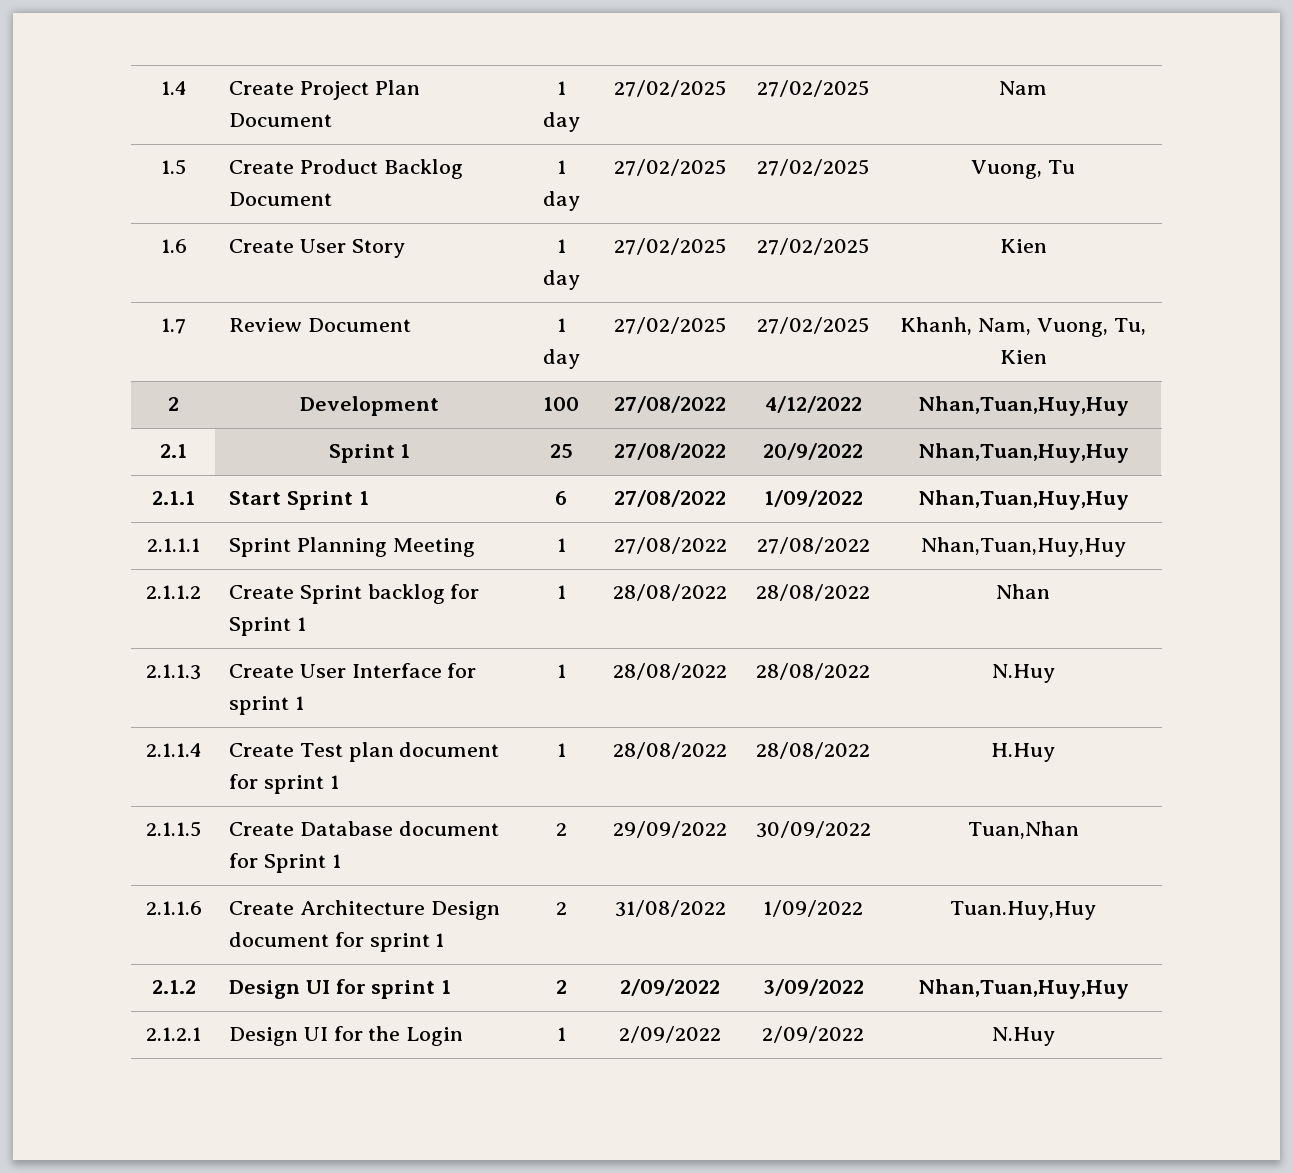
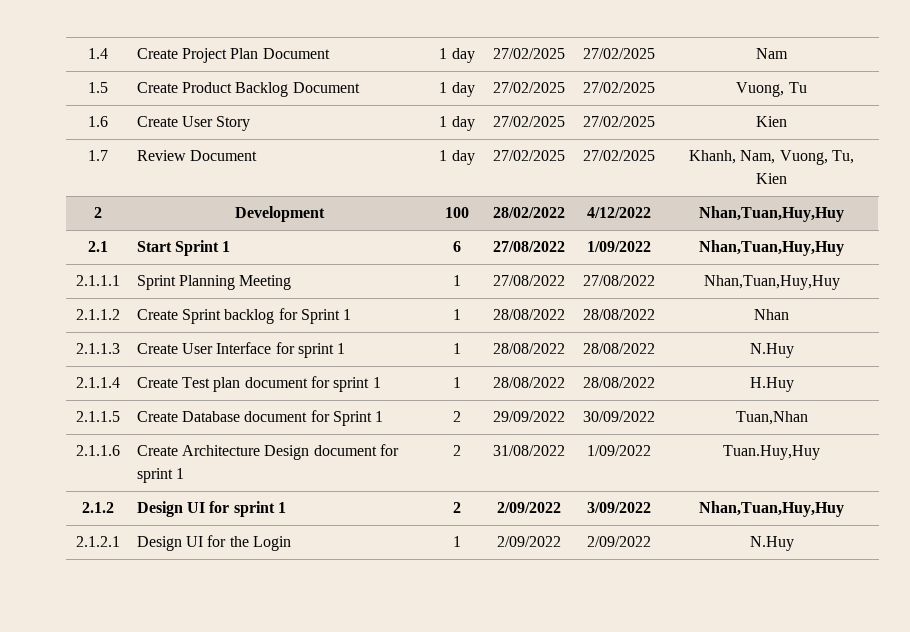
[614,396,726,413] 27/08/2022 -> [492,207,565,218] 28/02/2022
[328,444,411,463] [549,444,573,458] [614,443,726,460] [763,443,863,460] [917,443,1129,463] [152,491,195,505] | Sprint 1 | 25 | 27/08/2022 | 20/9/2022 | Nhan,Tuan,Huy,Huy // 2.1.1 -> (108, 246) none

